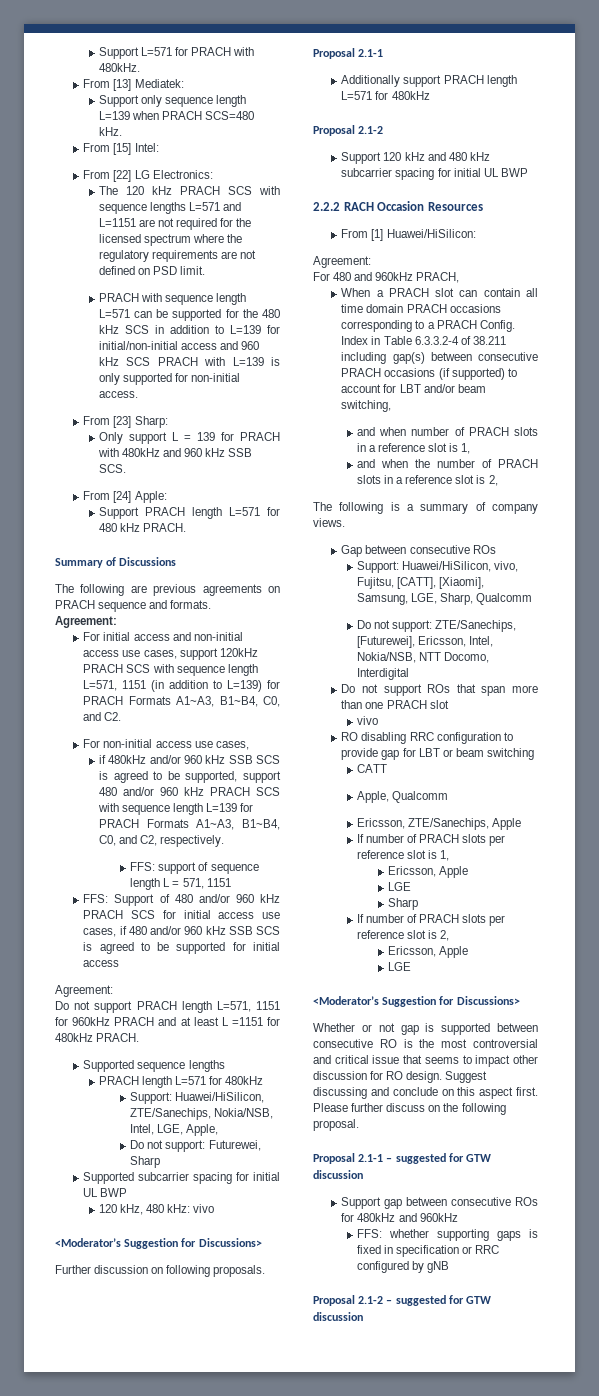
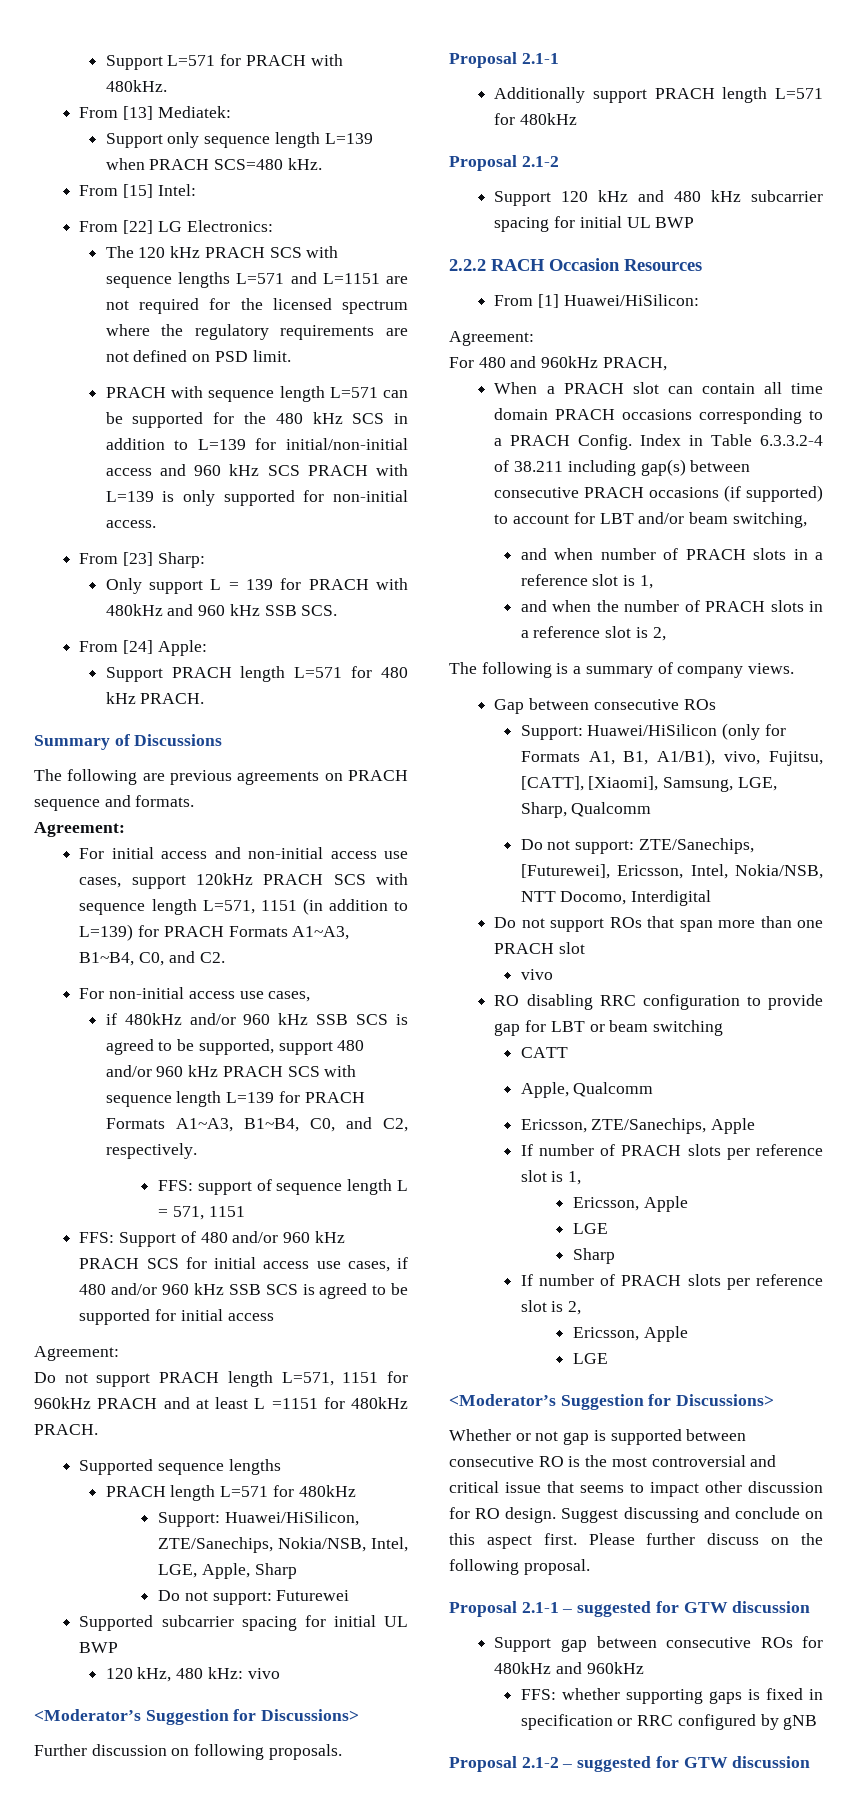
[130,1140,261,1152] [130,1156,161,1168] // Do not support: Futurewei, Sharp -> [254,1563,297,1579] [158,1590,350,1605] Sharp // Do not support: Futurewei
[402,561,492,572] Huawei/HiSilicon, -> [587,723,786,740] [520,749,716,766] Huawei/HiSilicon (only for Formats A1, B1, A1/B1),

